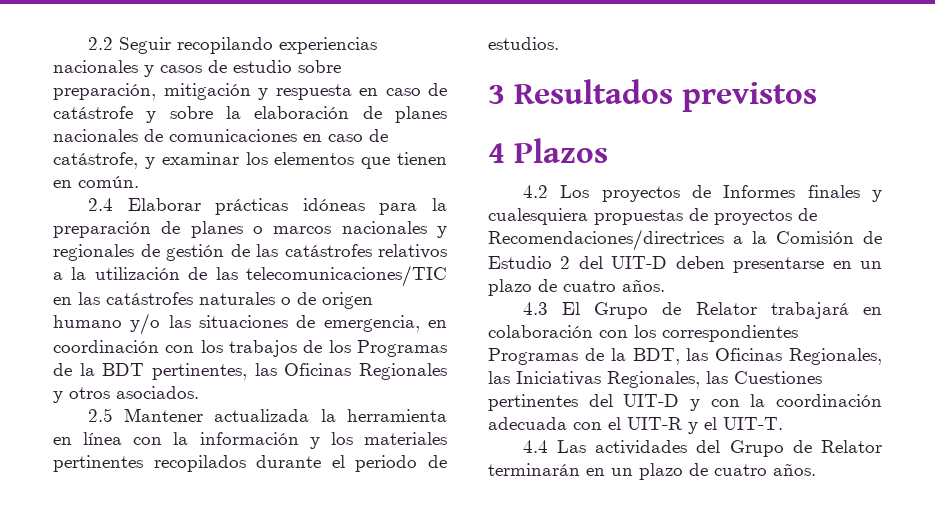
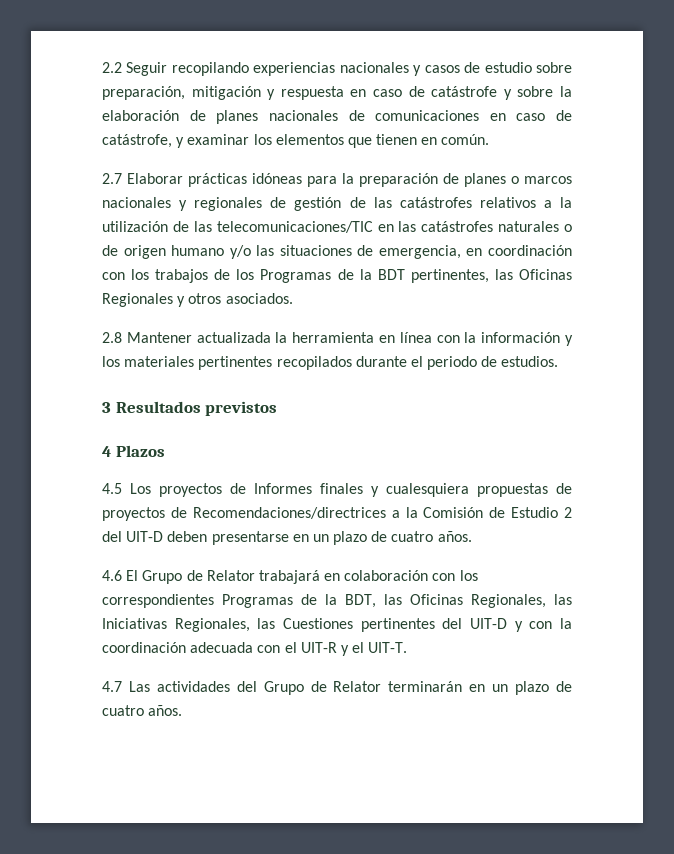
[87,198,113,211] 2.4 -> [102,173,122,184] 2.7
[87,408,113,422] 2.5 -> [102,332,122,343] 2.8
[522,185,548,198] 4.2 -> [102,483,122,494] 4.5
[522,302,548,315] 4.3 -> [102,570,122,581] 4.6
[522,440,548,453] 4.4 -> [102,681,122,692] 4.7

